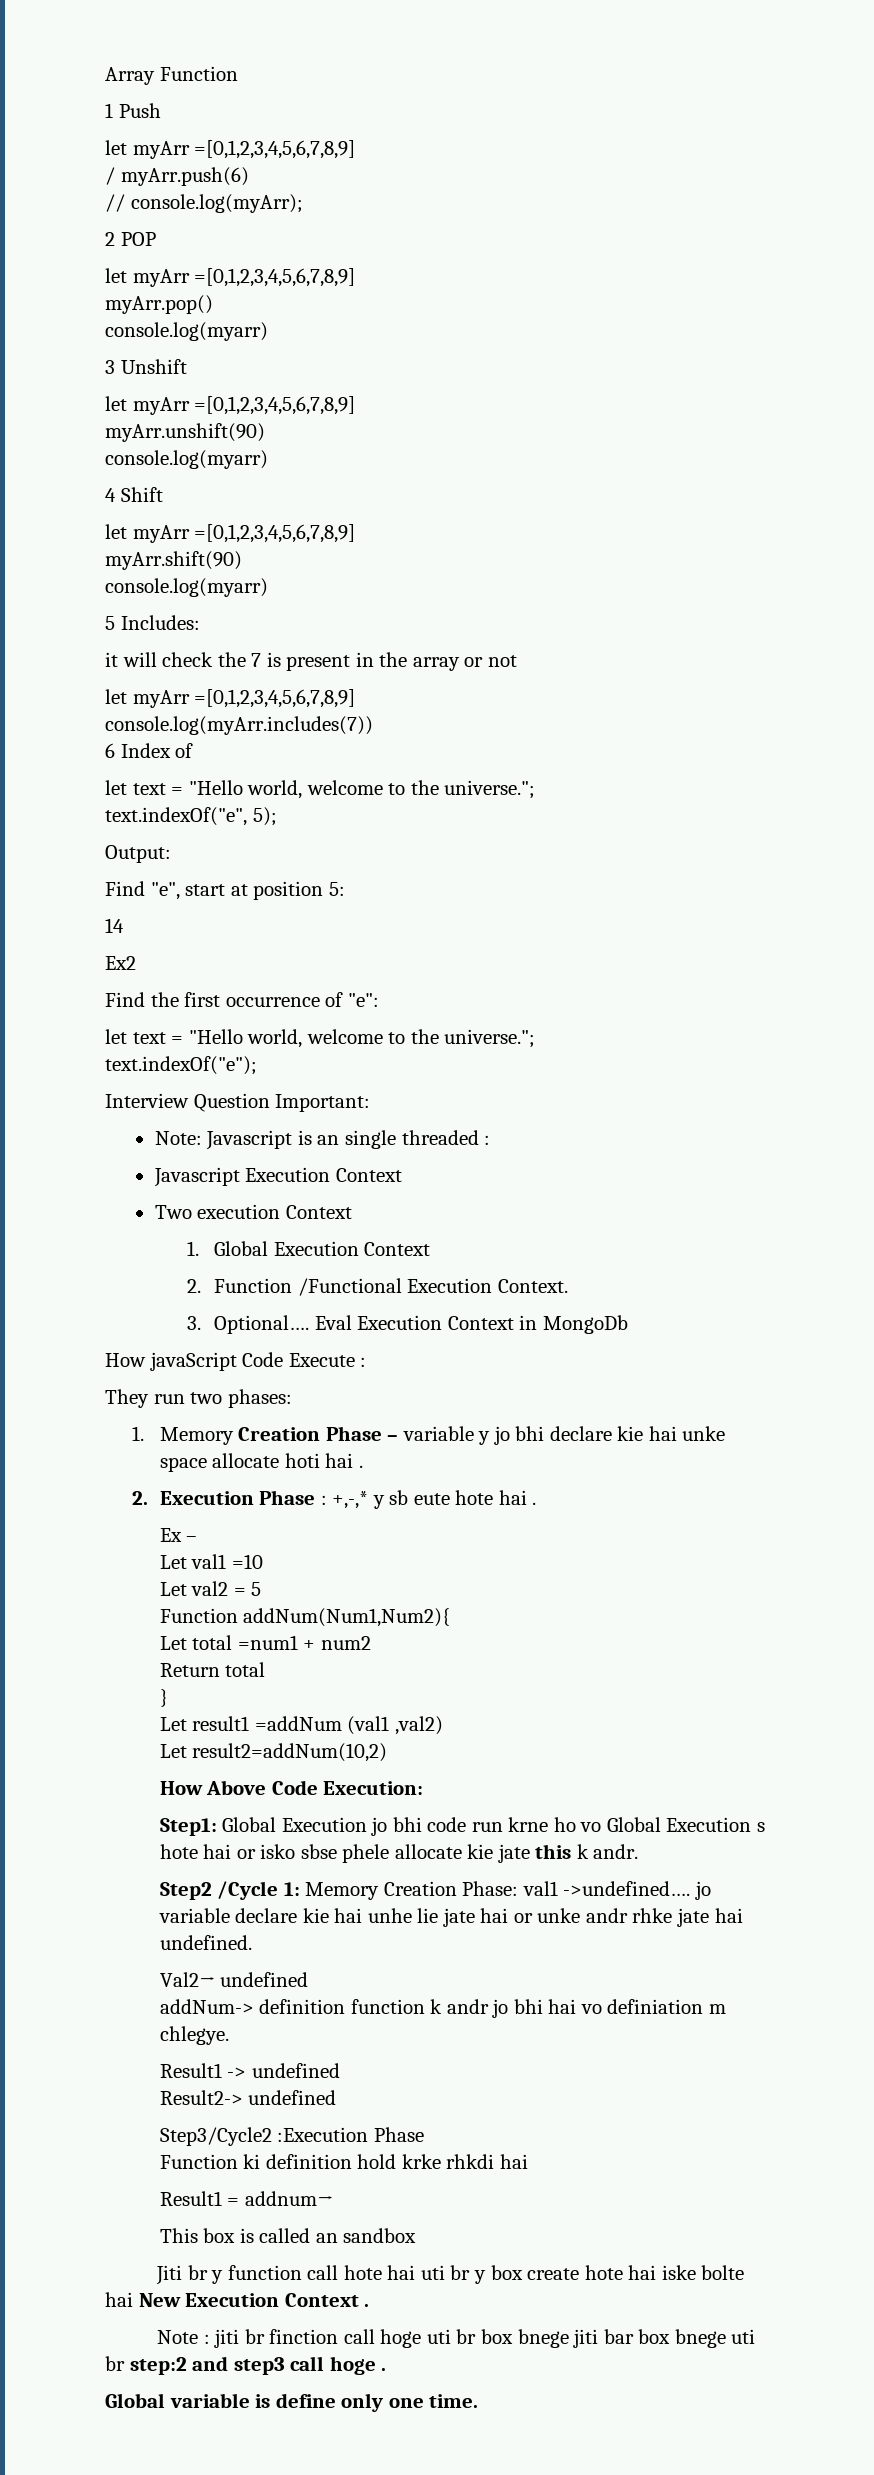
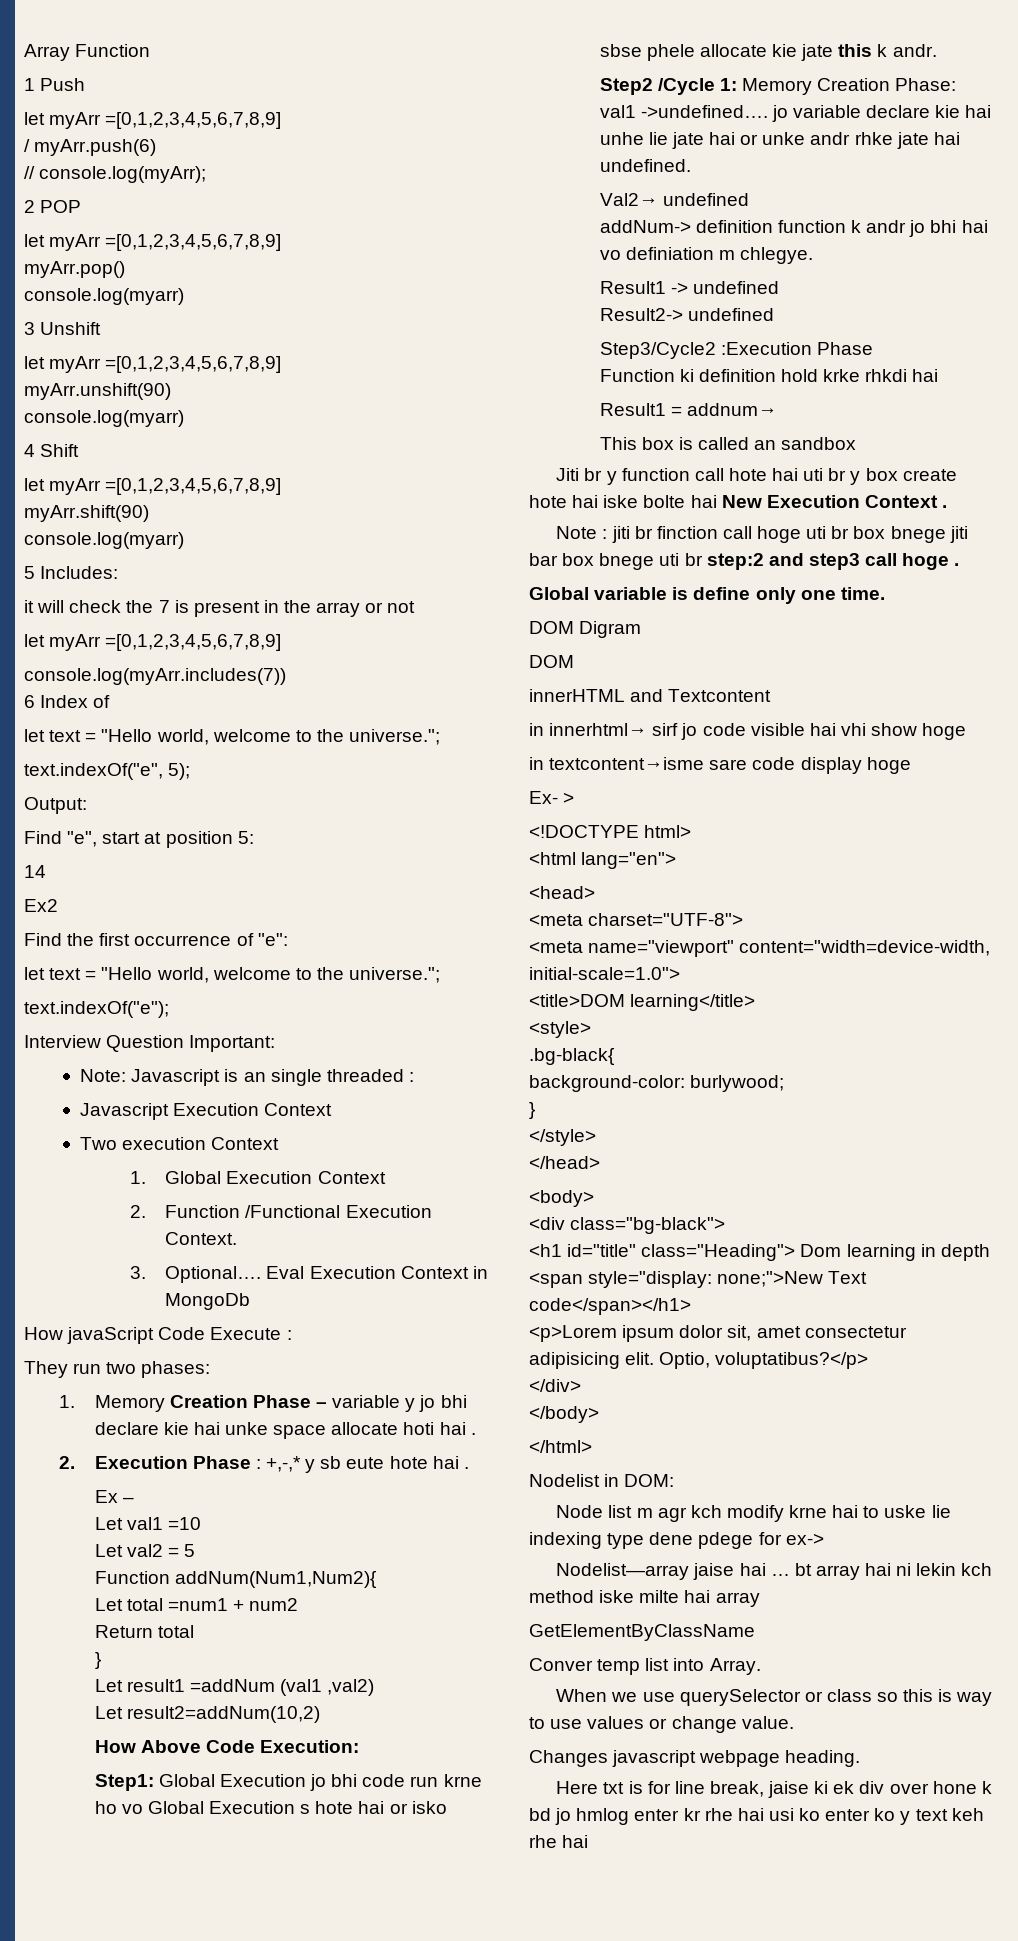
(479, 2401) none -> [529,621,642,638] [529,655,574,668] [529,689,772,702] [529,723,967,740] [529,757,911,774] [529,791,575,804] [529,825,692,838] [529,852,677,869] [529,886,595,899] [529,913,744,926] [529,940,991,957] [529,967,680,980] [529,994,756,1011] [529,1021,591,1038] [529,1048,615,1065] [529,1075,785,1092] [529,1102,535,1119] [529,1129,596,1146] [529,1156,600,1169] [529,1190,594,1207] [529,1217,726,1234] [529,1244,990,1261] [529,1271,868,1288] [529,1298,691,1315] [529,1325,907,1342] [529,1352,869,1369] [529,1379,581,1392] [529,1406,599,1423] [529,1440,592,1453] [529,1474,675,1487] [556,1505,951,1522] [529,1532,824,1549] [556,1563,993,1580] [529,1590,760,1607] [529,1624,755,1641] [529,1658,761,1675] [556,1689,993,1706] [529,1716,794,1733] [529,1750,861,1767] [556,1781,992,1798] [529,1808,984,1825] [529,1835,589,1848] // DOM Digram // DOM // innerHTML and Textcontent // in innerhtml→ sirf jo code visible hai vhi show hoge // in textcontent→isme sare code display hoge // Ex- > // <!DOCTYPE html> // <html lang="en"> // <head> // <meta charset="UTF-8"> // <meta name="viewport" content="width=device-width, initial-scale=1.0"> // <title>DOM learning</title> // <style> // .bg-black{ // background-color: burlywood; // } // </style> // </head> // <body> // <div class="bg-black"> // <h1 id="title" class="Heading"> Dom learning in depth <span style="display: none;">New Text code</span></h1> // <p>Lorem ipsum dolor sit, amet consectetur adipisicing elit. Optio, voluptatibus?</p> // </div> // </body> // </html> // Nodelist in DOM: // Node list m agr kch modify krne hai to uske lie indexing type dene pdege for ex-> // Nodelist—array jaise hai … bt array hai ni lekin kch method iske milte hai array // GetElementByClassName // Conver temp list into Array. // When we use querySelector or class so this is way to use values or change value. // Changes javascript webpage heading. // Here txt is for line break, jaise ki ek div over hone k bd jo hmlog enter kr rhe hai usi ko enter ko y text keh rhe hai

